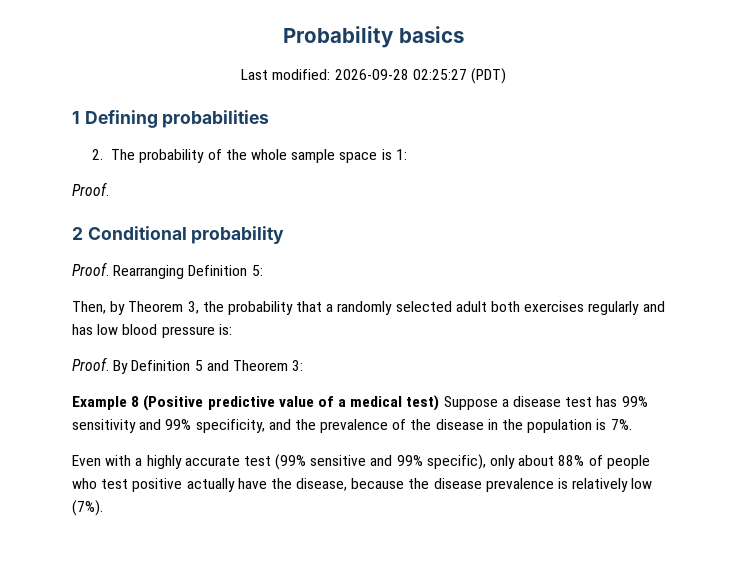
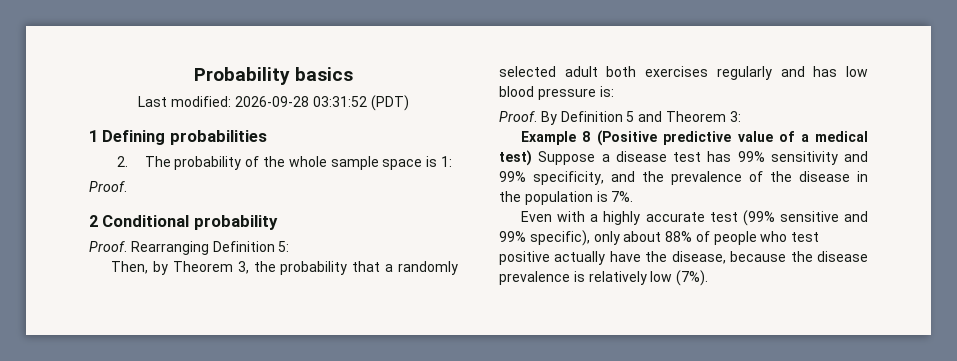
[412,69,467,80] 02:25:27 -> [312,96,367,107] 03:31:52

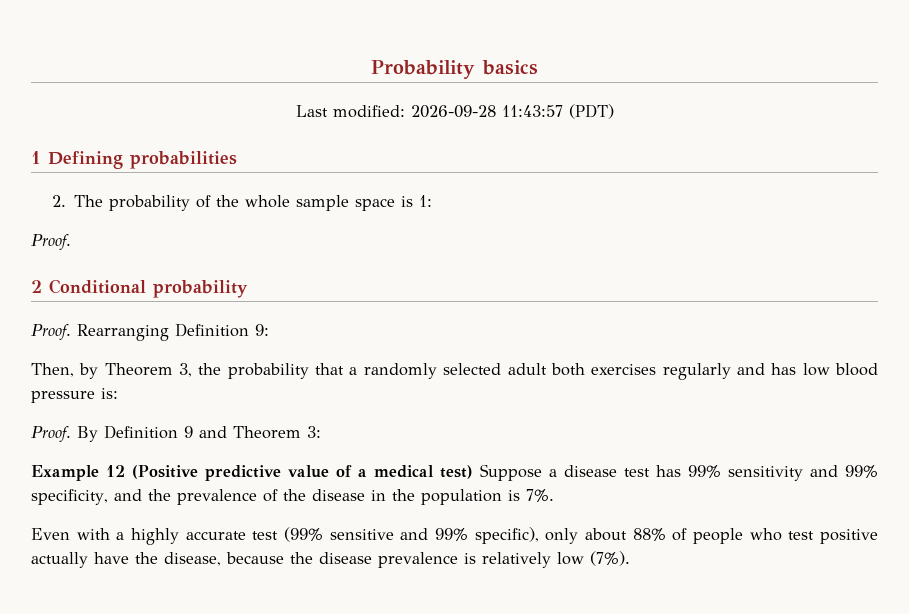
[312,96,367,107] 03:31:52 -> [501,105,563,117] 11:43:57
[278,241,290,252] 5: -> [255,324,269,336] 9:
[626,111,635,122] 5 -> [184,426,193,438] 9
[582,131,591,142] 8 -> [106,465,125,477] 12

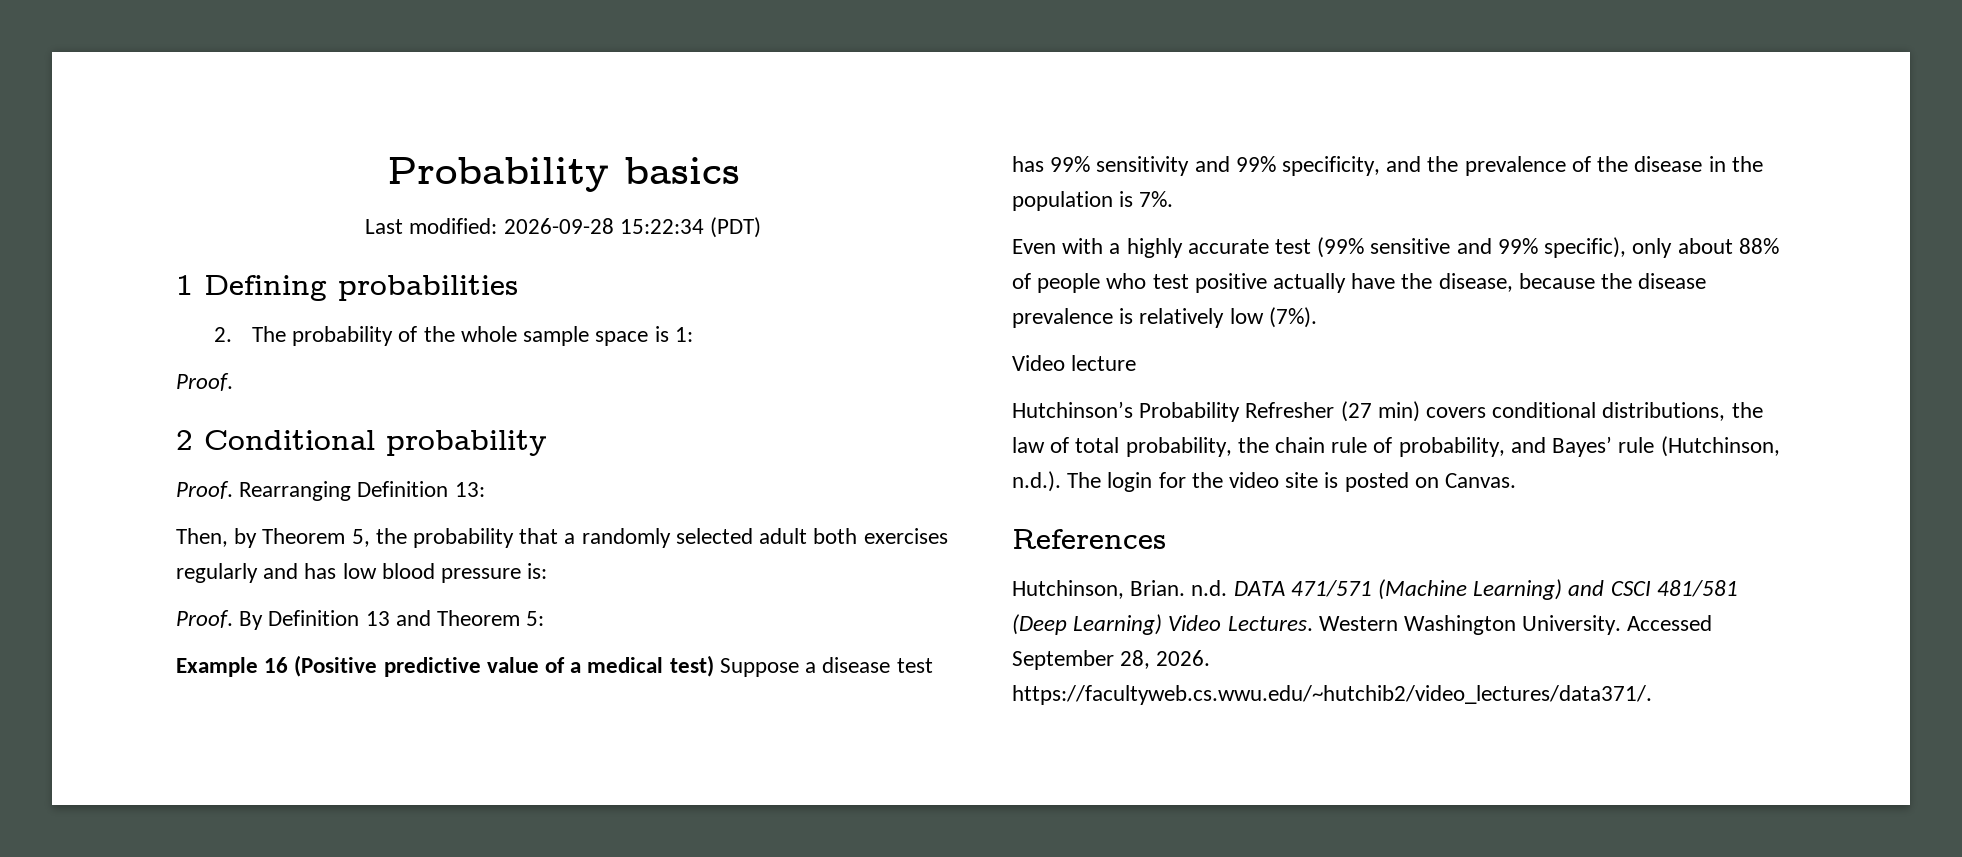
[501,105,563,117] 11:43:57 -> [619,219,704,234] 15:22:34
[255,324,269,336] 9: -> [454,482,485,497] 13:
[179,363,193,377] 3, -> [351,529,370,547] 5,
[184,426,193,438] 9 -> [365,611,390,626] 13
[307,426,321,438] 3: -> [526,611,545,626] 5:
[106,465,125,477] 12 -> [264,657,289,673] 16
(630, 558) none -> [1012,355,1137,371] [1012,401,1763,422] [1012,436,1780,457] [1012,471,1517,492] [1012,529,1166,549] [1012,579,1738,600] [1012,614,1713,635] [1012,650,1211,670] [1012,685,1652,705] // Video lecture // Hutchinson’s Probability Refresher (27 min) covers conditional distributions, the law of total probability, the chain rule of probability, and Bayes’ rule (Hutchinson, n.d.). The login for the video site is posted on Canvas. // References // Hutchinson, Brian. n.d. DATA 471/571 (Machine Learning) and CSCI 481/581 (Deep Learning) Video Lectures. Western Washington University. Accessed September 28, 2026. https://facultyweb.cs.wwu.edu/~hutchib2/video_lectures/data371/.

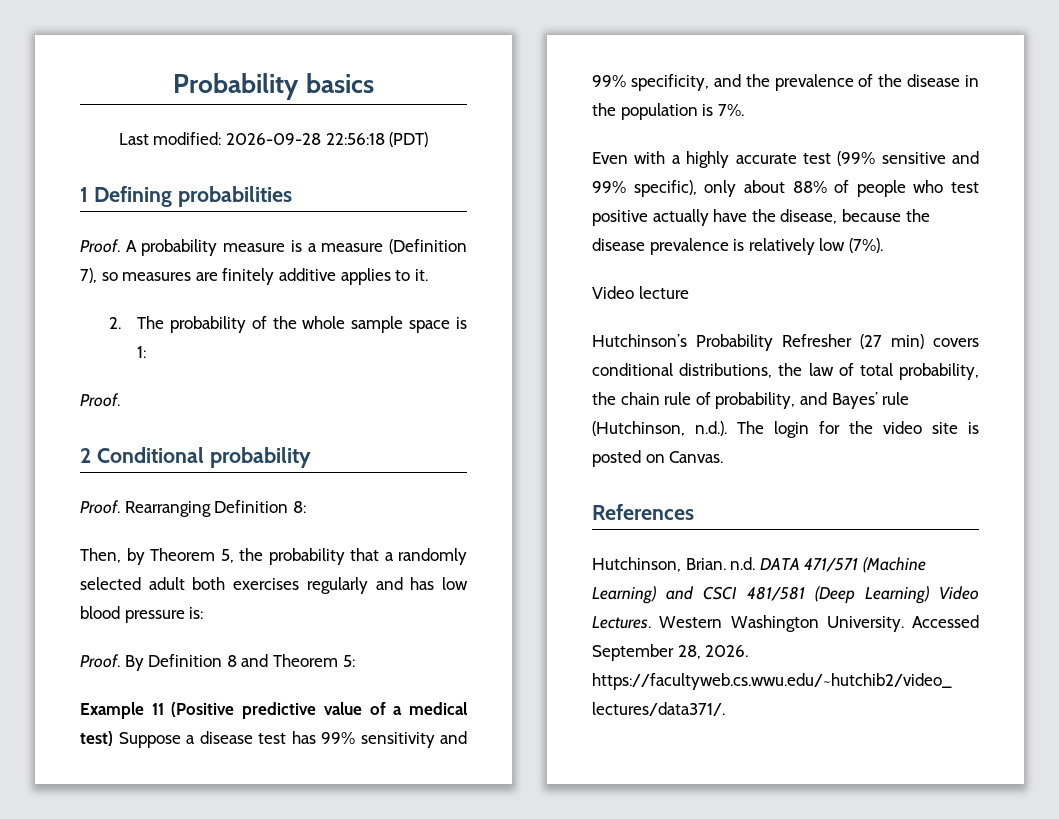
[619,219,704,234] 15:22:34 -> [325,133,385,145] 22:56:18
(518, 288) none -> [80,239,468,256] [80,268,428,285] // Proof. A probability measure is a measure (Definition 7), so measures are finitely additive applies to it.
[454,482,485,497] 13: -> [292,501,306,513] 8:
[365,611,390,626] 13 -> [226,655,237,667] 8
[264,657,289,673] 16 -> [151,703,164,715] 11

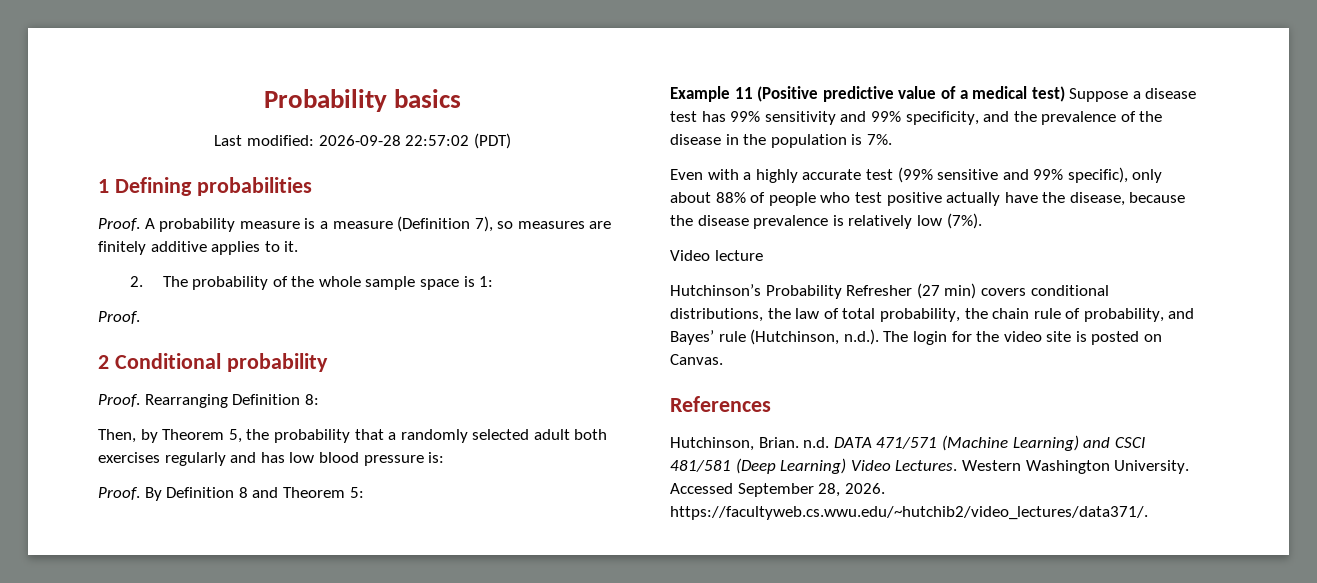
[325,133,385,145] 22:56:18 -> [405,135,470,146] 22:57:02

